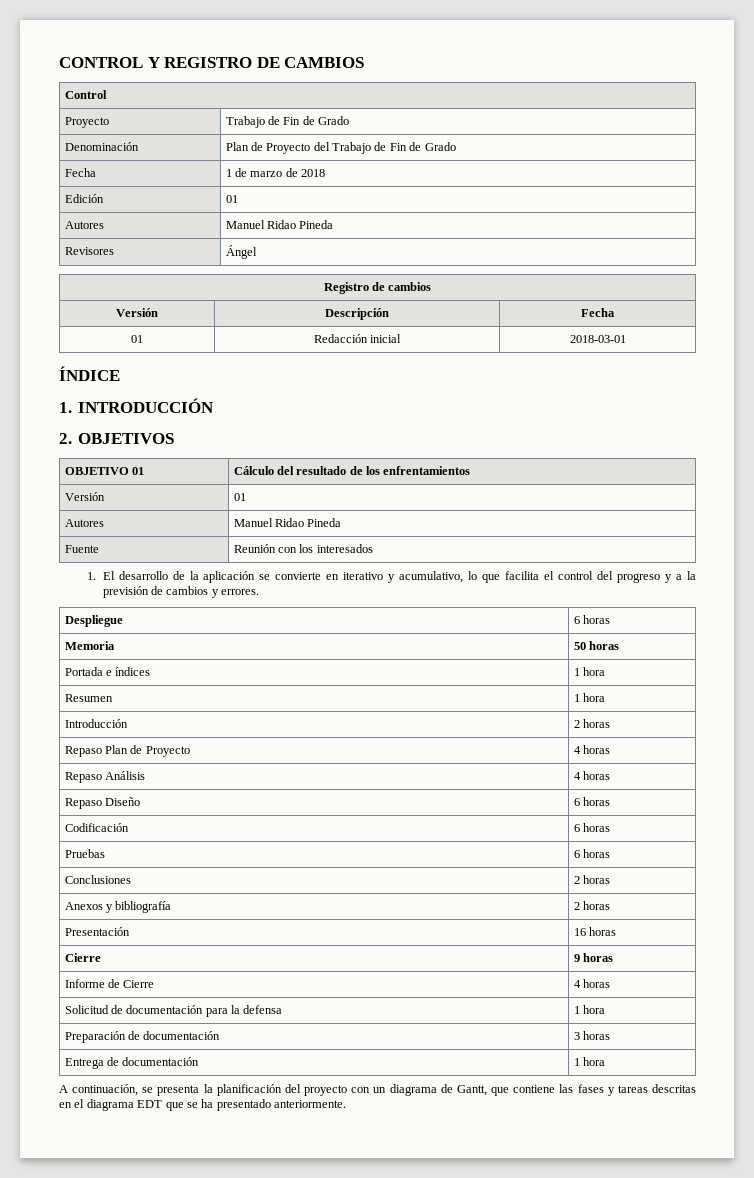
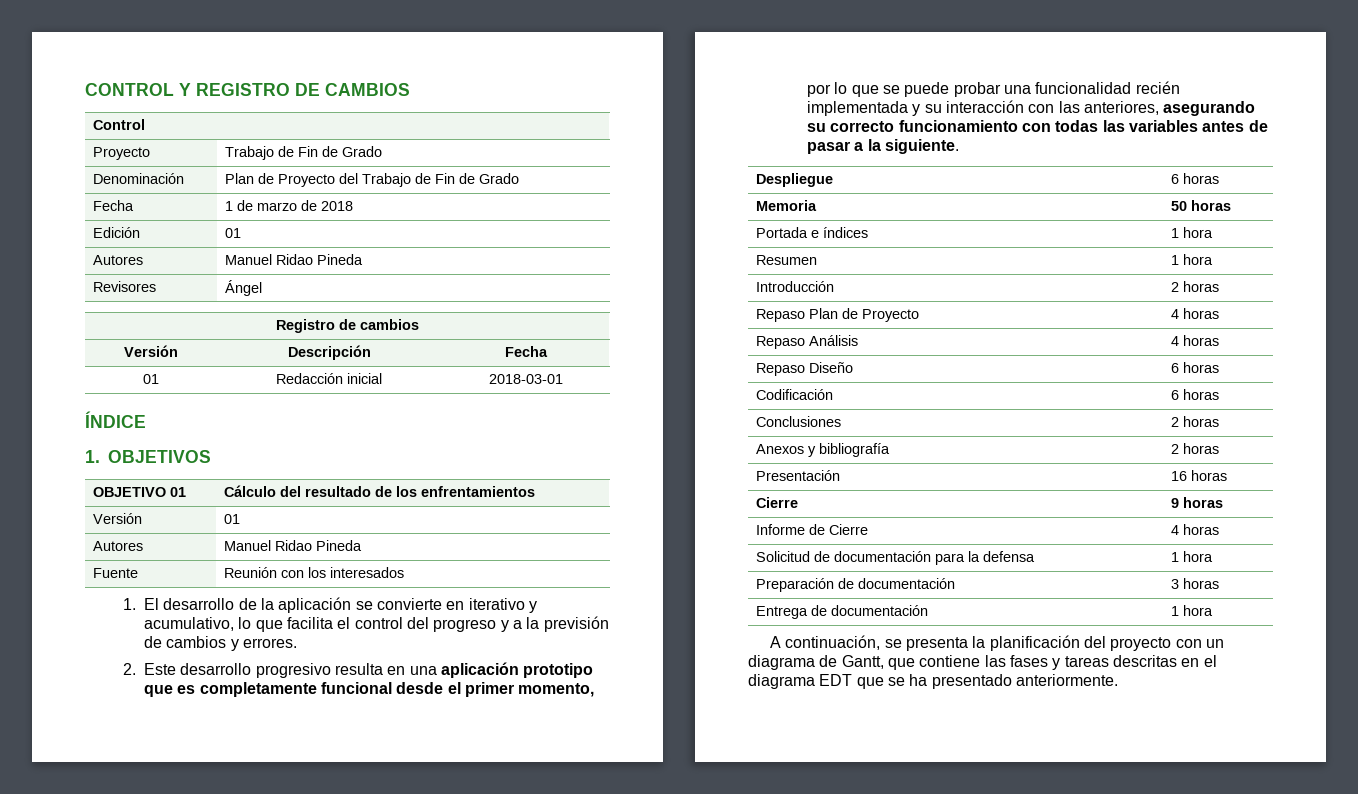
[78,398,215,413] [59,433,72,444] INTRODUCCIÓN // 2. -> (100, 456) none
(260, 592) none -> [123,662,594,678] [144,682,595,697] [807,81,1180,97] [807,100,1256,116] [807,120,1268,132] [807,139,960,154] // 2. Este desarrollo progresivo resulta en una aplicación prototipo que es completamente funcional desde el primer momento, por lo que se puede probar una funcionalidad recién implementada y su interacción con las anteriores, asegurando su correcto funcionamiento con todas las variables antes de pasar a la siguiente.
[64,849,105,858] [573,849,610,858] // Pruebas | 6 horas -> (1220, 394) none

